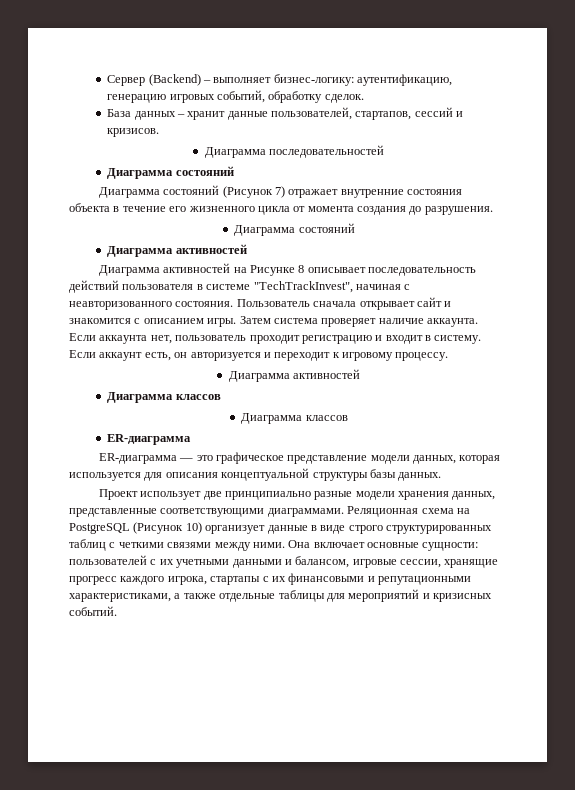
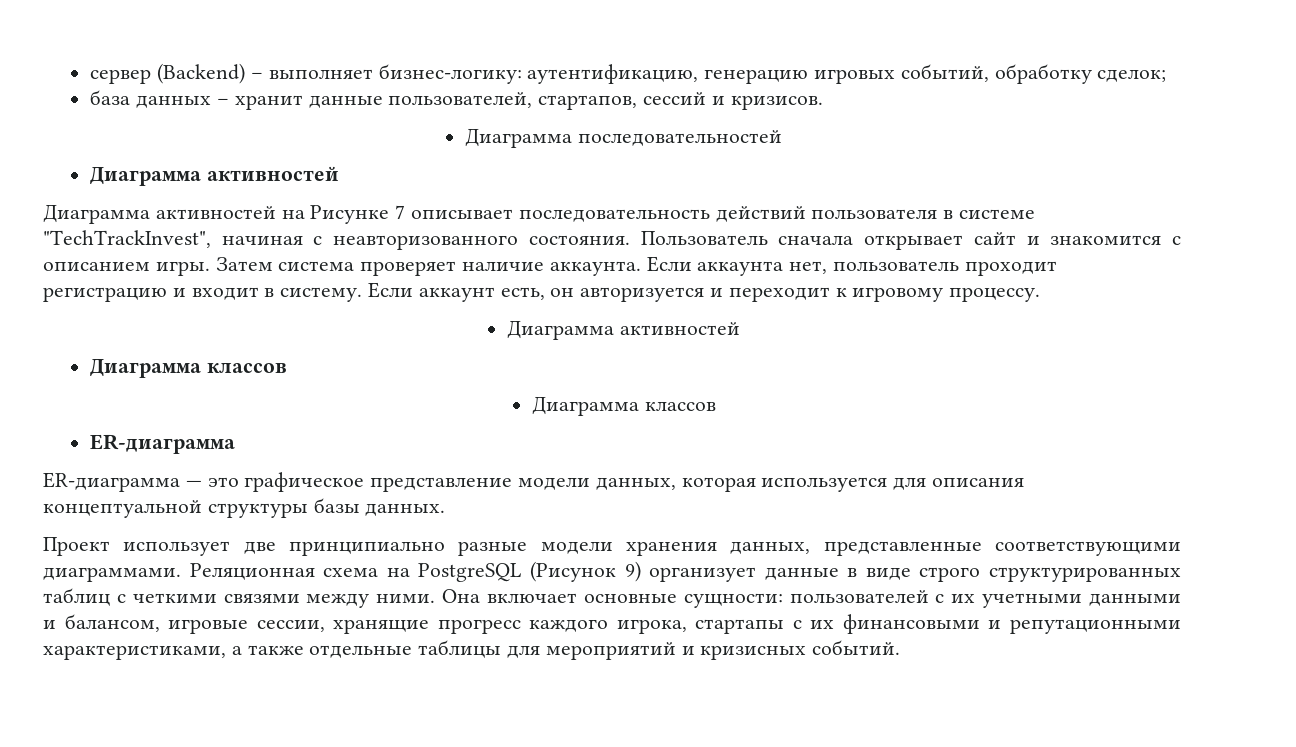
[107,75,146,86] Сервер -> [90,69,152,84] сервер
[324,94,364,103] [107,109,132,117] сделок. // База -> [1097,69,1167,82] [90,90,131,105] сделок; // база
[107,166,234,179] [98,185,463,198] [69,203,493,215] [234,223,355,236] // Диаграмма состояний // Диаграмма состояний (Рисунок 7) отражает внутренние состояния объекта в течение его жизненного цикла от момента создания до разрушения. // Диаграмма состояний -> (783, 138) none
[298,265,305,273] 8 -> [395,205,406,219] 7
[185,522,202,534] 10) -> [624,561,641,582] 9)

